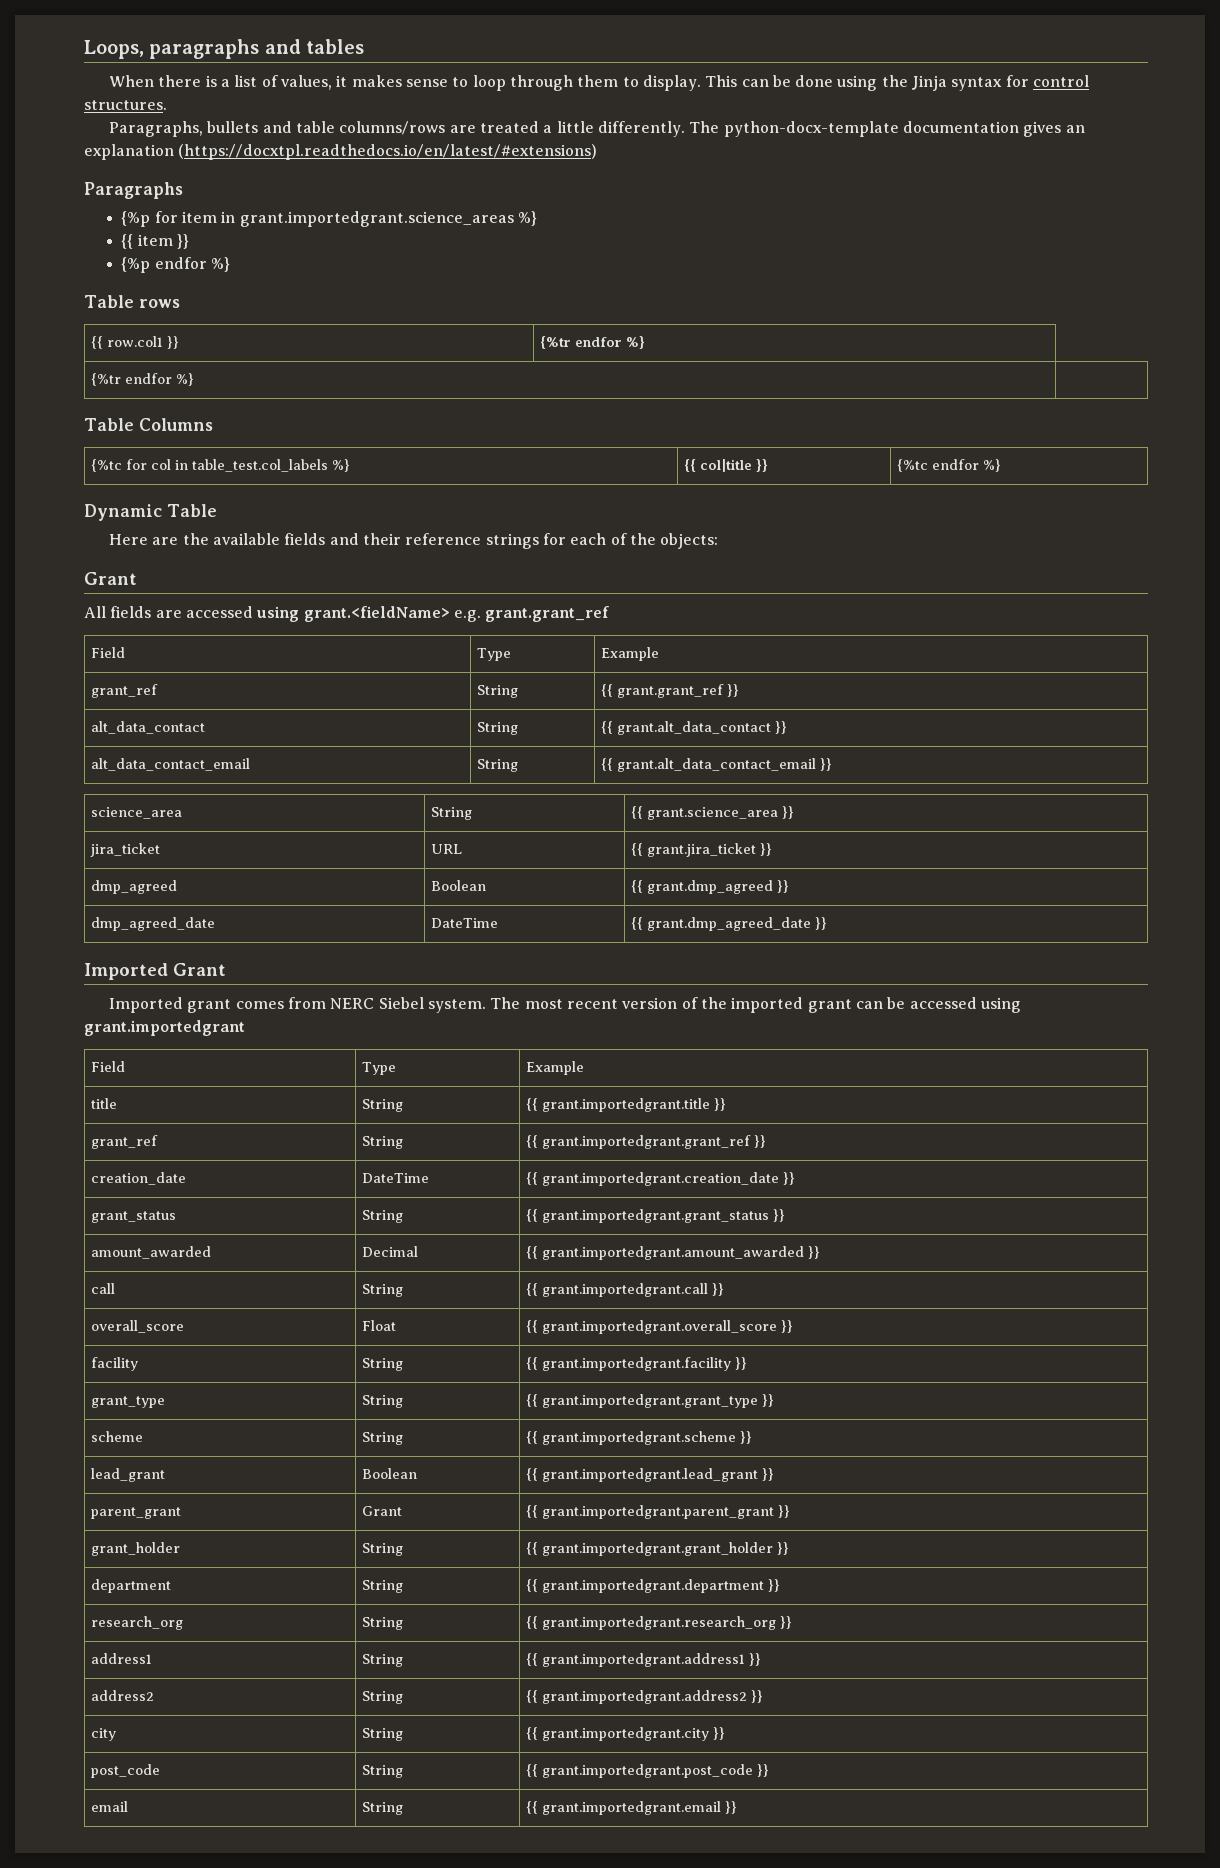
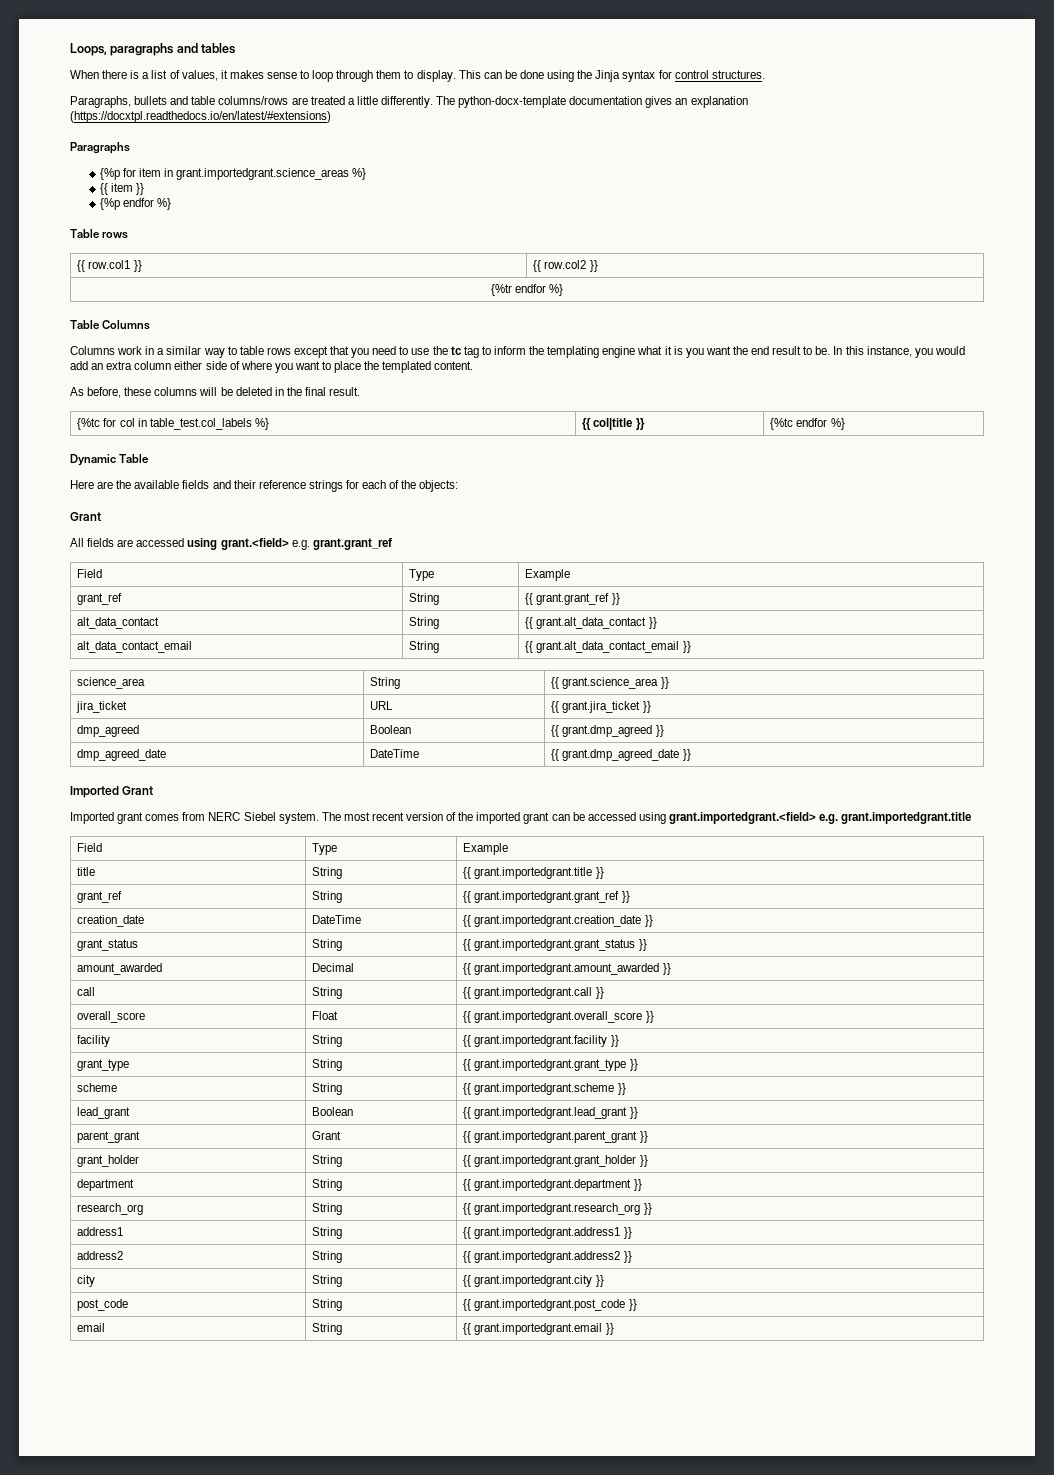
[539,336,645,349] [90,373,194,386] {%tr endfor %} // {%tr endfor %} | -> [533,260,598,272] [490,284,564,296] {{ row.col2 }} // {%tr endfor %}
(213, 424) none -> [70,346,965,358] [70,361,474,373] [70,387,361,398] // Columns work in a similar way to table rows except that you need to use the tc tag to inform the templating engine what it is you want the end result to be. In this instance, you would add an extra column either side of where you want to place the templated content. // As before, these columns will be deleted in the final result.
[303,606,450,622] grant.<fieldName> -> [220,538,289,550] grant.<field>
[84,1020,245,1036] grant.importedgrant -> [668,812,972,824] grant.importedgrant.<field> e.g. grant.importedgrant.title

